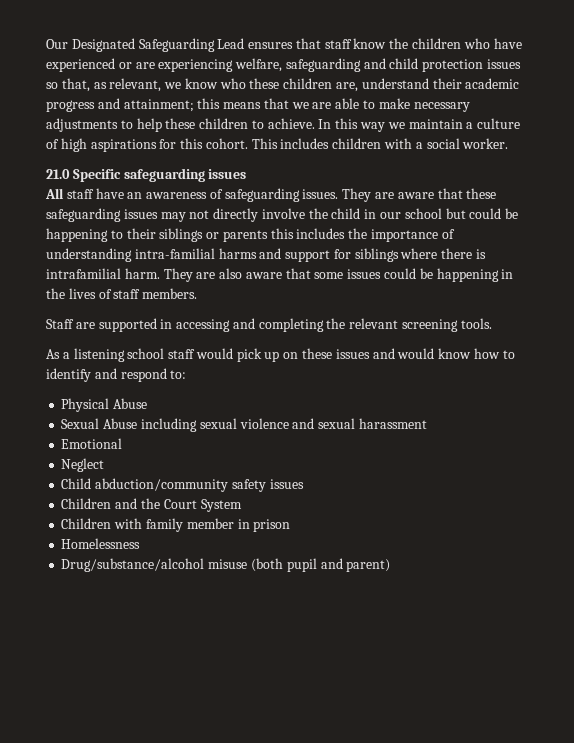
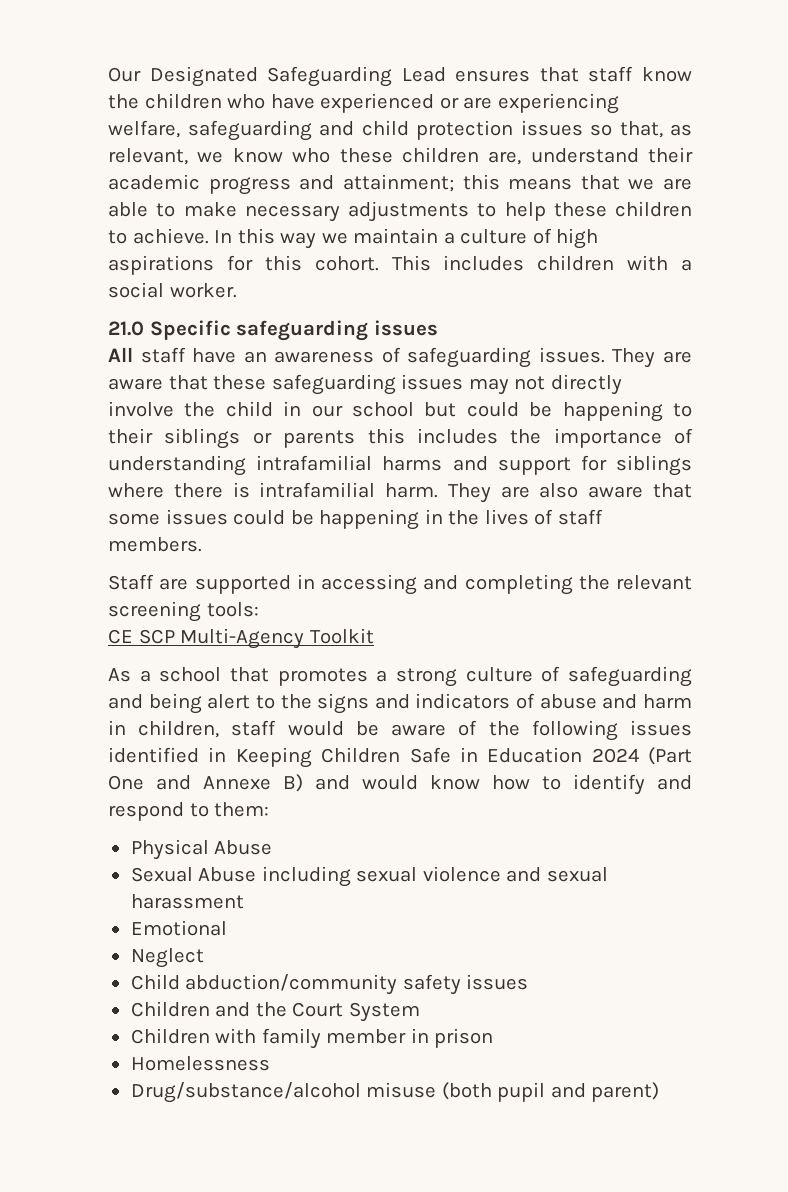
[134,248,215,259] intra-familial -> [256,455,373,471] intrafamilial
[460,318,492,329] [46,348,370,362] tools. // As a listening school staff would pick up on these issues -> [206,602,259,617] [108,628,374,649] [108,666,693,687] [108,693,692,714] [108,720,692,741] [108,747,692,768] [108,774,303,792] tools: // CE SCP Multi-Agency Toolkit // As a school that promotes a strong culture of safeguarding and being alert to the signs and indicators of abuse and harm in children, staff would be aware of the following issues identified in Keeping Children Safe in Education 2024 (Part One and Annexe B)
[170,370,187,379] to: -> [189,802,270,817] to them:

